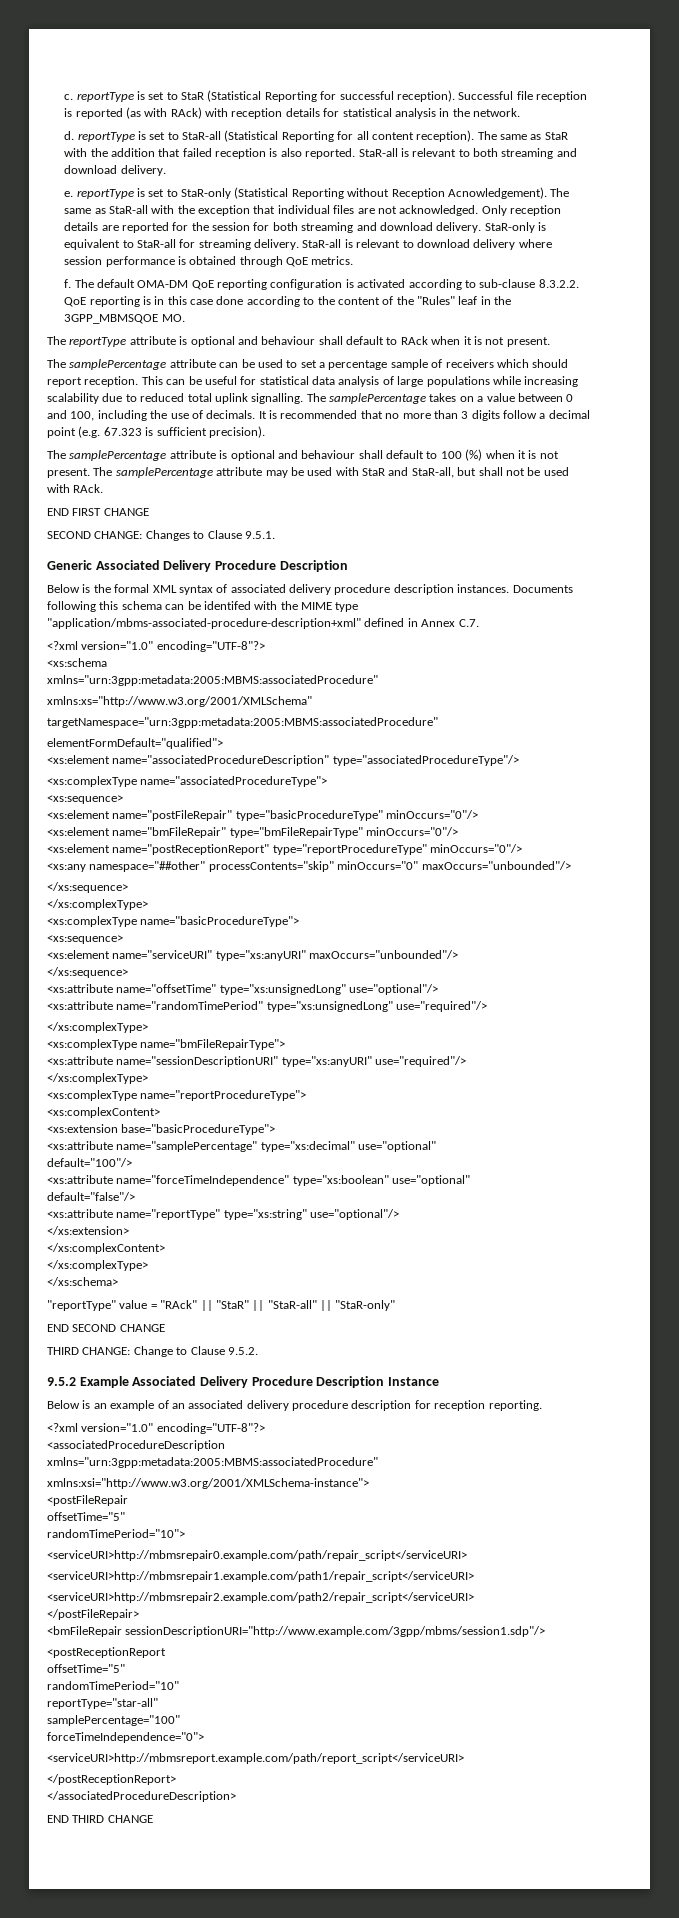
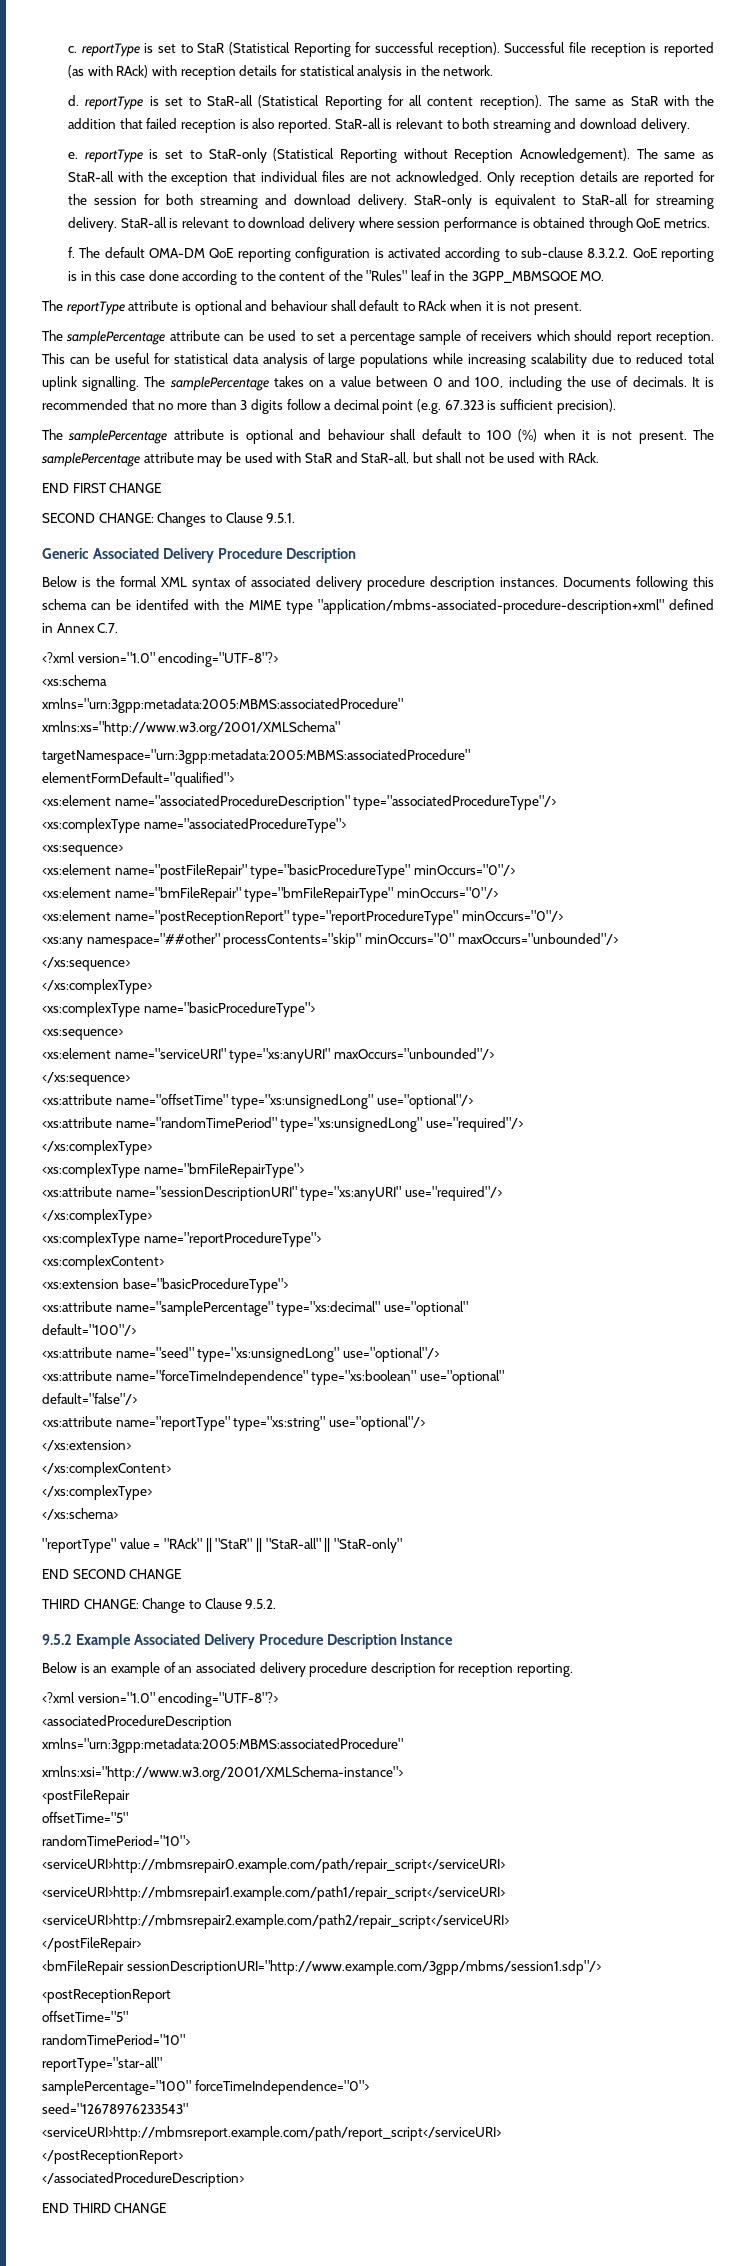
(132, 1162) none -> [42,1347,439,1362] // <xs:attribute name="seed" type="xs:unsignedLong" use="optional"/>
[47,1732,204,1743] // forceTimeIndependence="0"> -> [194,2080,369,2095] [42,2103,188,2114] forceTimeIndependence="0"> // seed="12678976233543"

